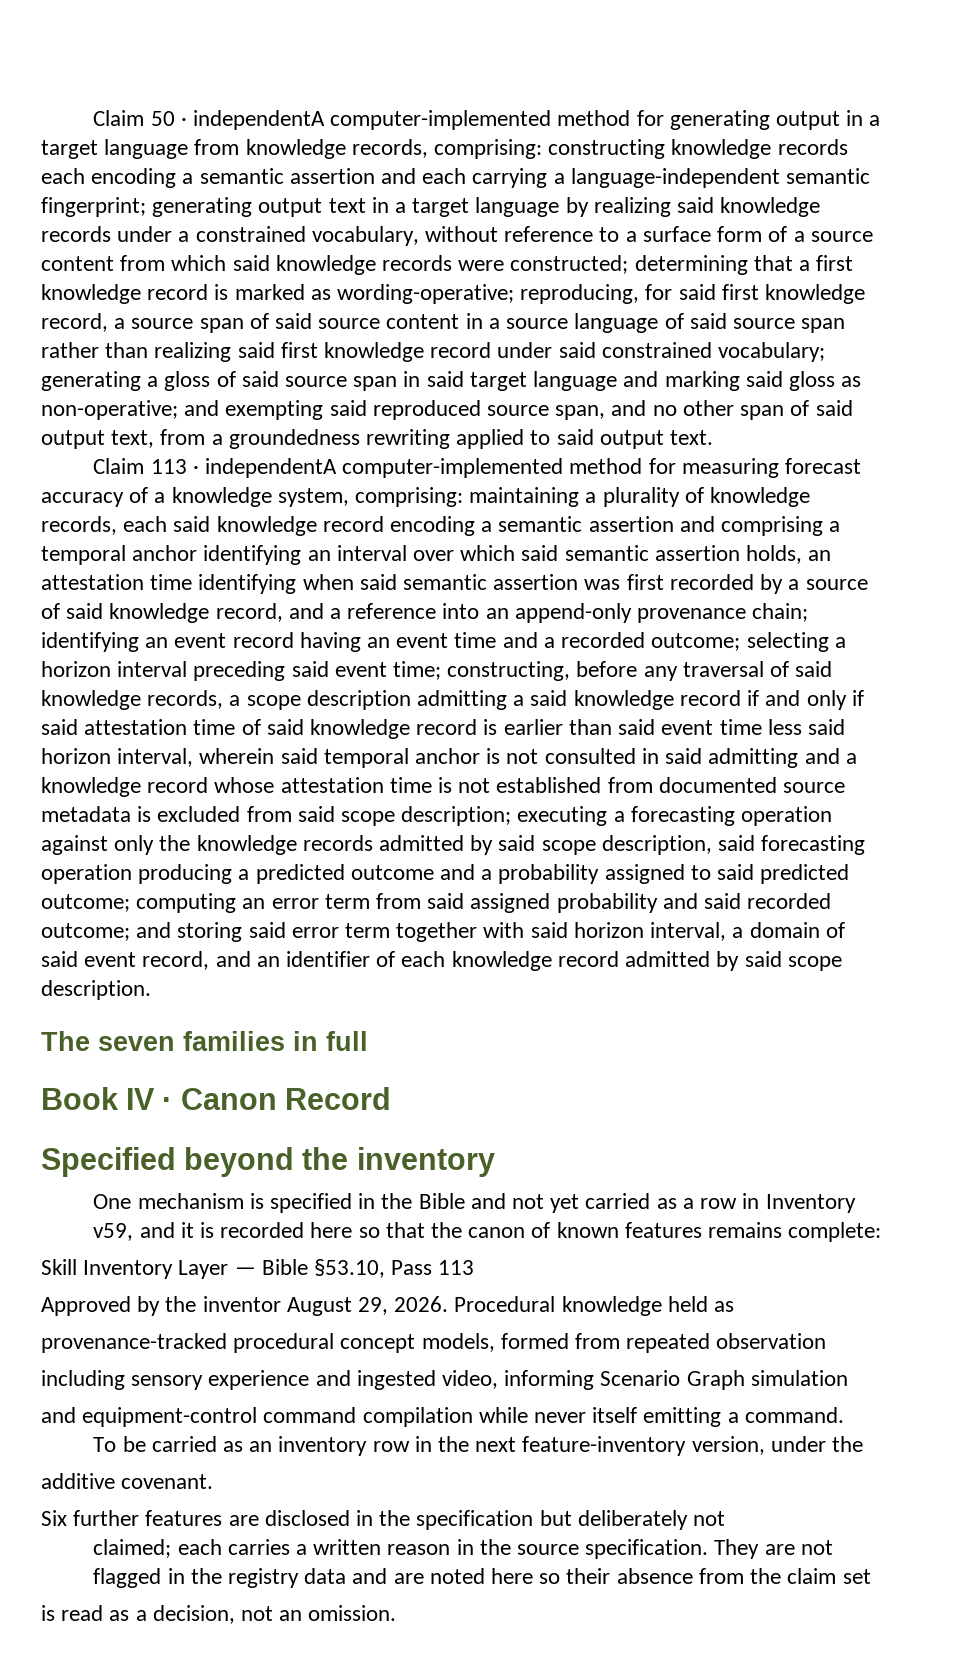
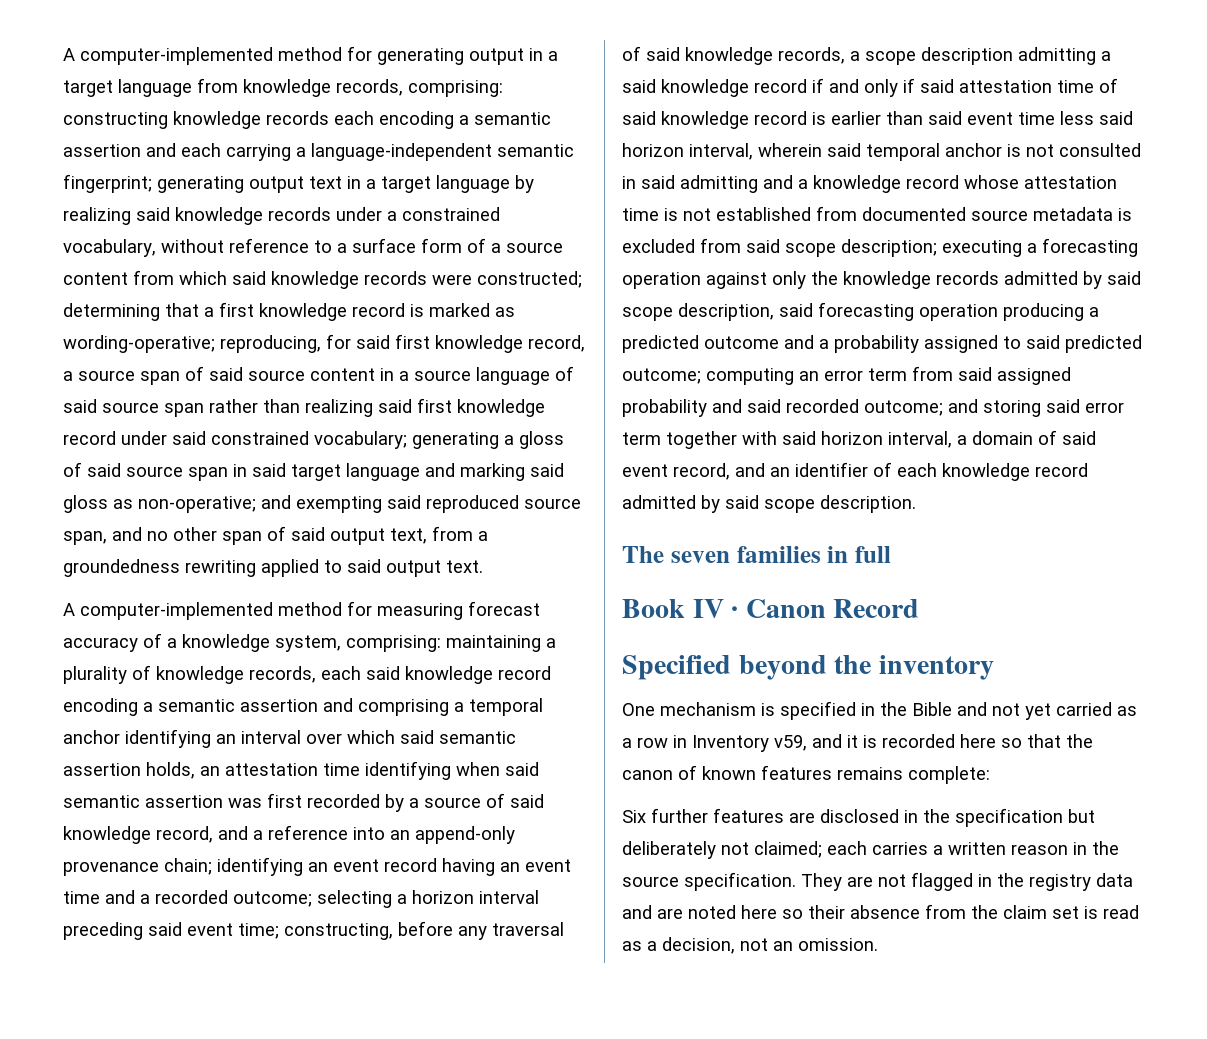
[93,110,325,130] Claim 50 · independentA -> [63,48,75,61] A
[93,458,337,478] Claim 113 · independentA -> [63,603,75,616] A
(856, 1203) // -> (769, 743) none
[41,1259,475,1279] [41,1296,735,1316] [41,1333,827,1353] [41,1370,848,1390] [41,1407,844,1427] [93,1436,864,1456] [41,1473,214,1489] // Skill Inventory Layer — Bible §53.10, Pass 113 // Approved by the inventor August 29, 2026. Procedural knowledge held as // provenance-tracked procedural concept models, formed from repeated observation // including sensory experience and ingested video, informing Scenario Graph simulation // and equipment-control command compilation while never itself emitting a command. // To be carried as an inventory row in the next feature-inventory version, under the // additive covenant. -> (990, 775) none
(726, 1518) // -> (749, 848) none
(833, 1547) // -> (906, 880) none
(871, 1576) // -> (1079, 912) none

